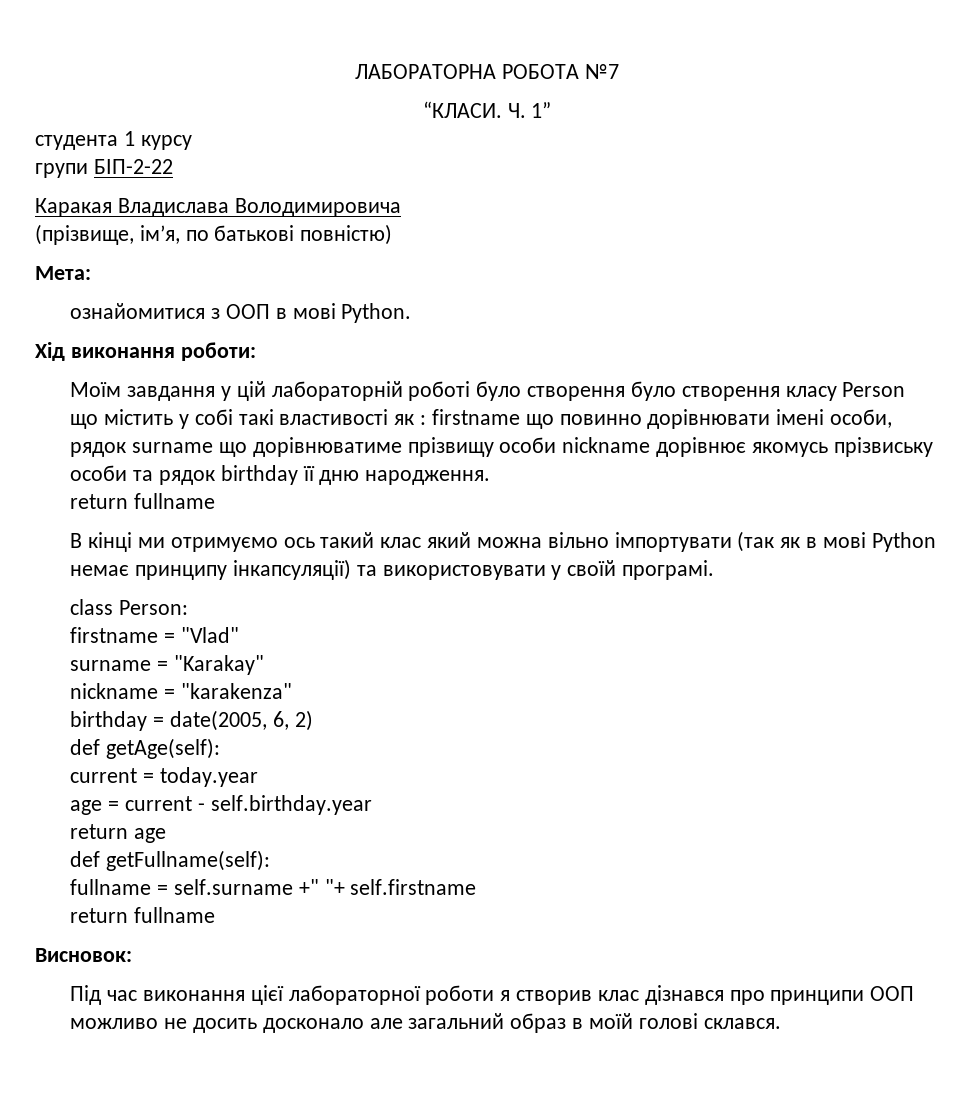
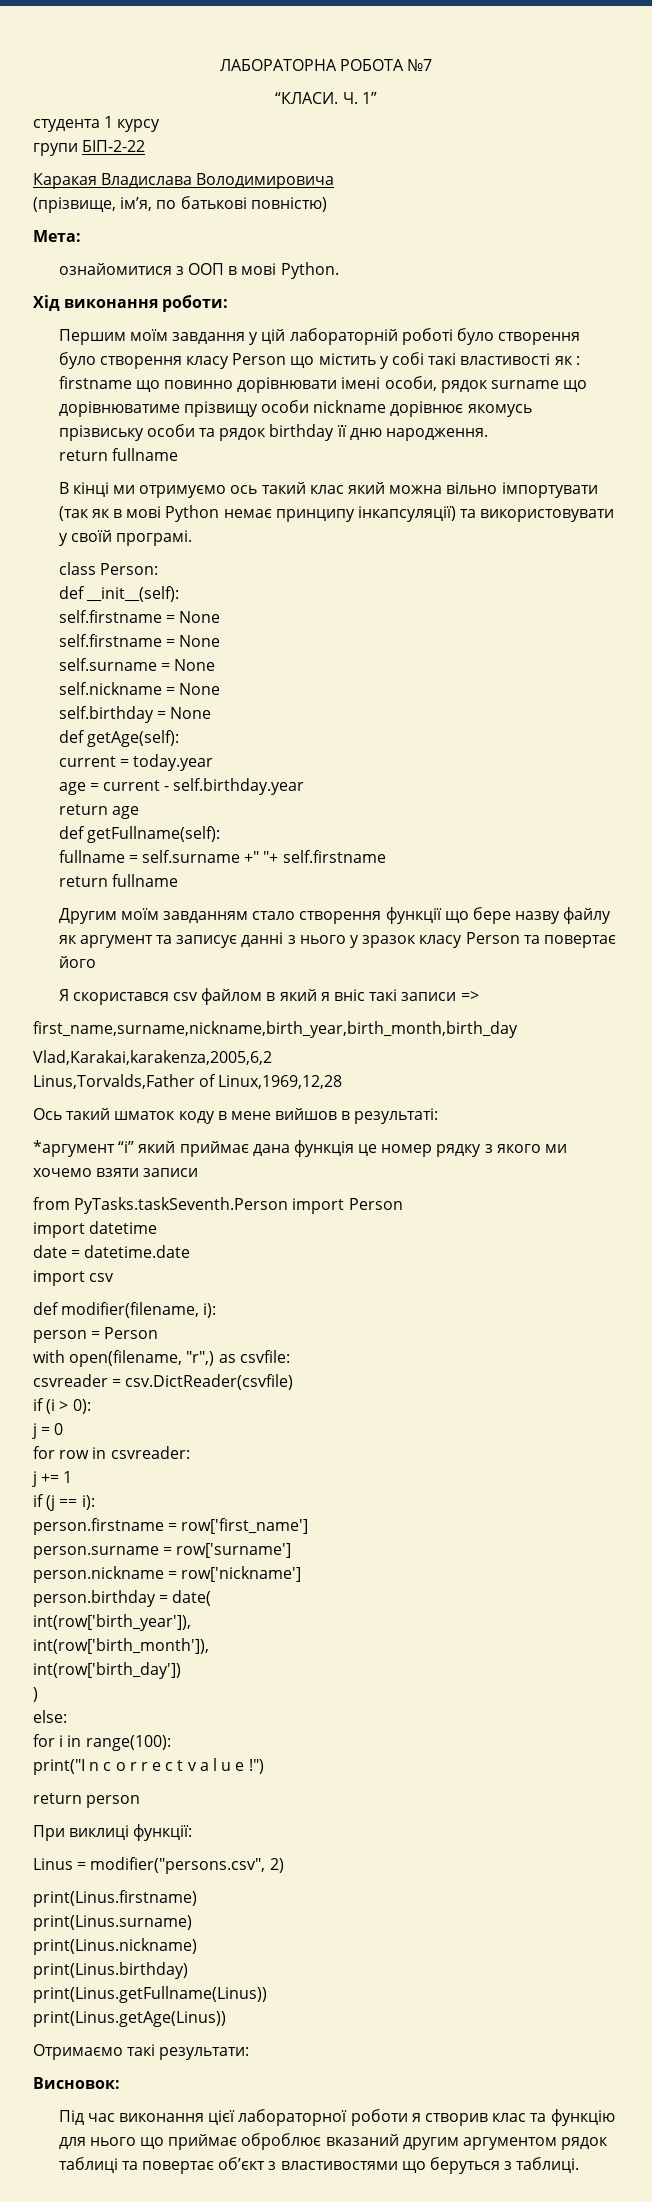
[70,382,122,397] Моїм -> [58,329,168,345] Першим моїм
[70,627,240,643] [70,655,265,675] [70,683,293,699] [70,710,313,731] firstname = "Vlad" // surname = "Karakay" // nickname = "karakenza" // birthday = date(2005, 6, 2) -> [58,586,179,602] [58,610,221,623] [58,634,221,647] [58,658,216,671] [58,682,221,695] [58,706,212,723] def __init__(self): // self.firstname = None // self.firstname = None // self.surname = None // self.nickname = None // self.birthday = None
(216, 915) none -> [58,907,612,924] [58,932,616,948] [58,956,96,968] [58,988,479,1005] [33,1021,518,1038] [33,1050,272,1065] [33,1074,343,1089] [33,1108,439,1124] [33,1140,568,1157] [33,1168,199,1177] [33,1197,403,1214] [33,1221,158,1238] [33,1245,191,1258] [33,1270,115,1286] [33,1302,217,1318] [33,1327,159,1343] [33,1350,290,1367] [33,1374,294,1390] [33,1398,91,1414] [32,1423,64,1439] [33,1446,190,1459] [32,1471,73,1487] [33,1494,95,1511] [33,1518,309,1535] [33,1543,292,1559] [33,1566,302,1583] [33,1590,212,1607] [33,1614,191,1631] [33,1638,209,1654] [33,1662,181,1679] [33,1687,38,1702] [33,1710,67,1723] [33,1734,171,1751] [33,1758,264,1775] [33,1793,141,1808] [33,1824,193,1841] [33,1857,284,1874] [33,1890,197,1907] [33,1915,192,1931] [33,1938,197,1955] [33,1962,188,1979] [33,1986,267,2003] [33,2011,226,2027] [33,2044,250,2060] // Другим моїм завданням стало створення функції що бере назву файлу як аргумент та записує данні з нього у зразок класу Person та повертає його // Я скористався csv файлом в який я вніс такі записи => // first_name,surname,nickname,birth_year,birth_month,birth_day // Vlad,Karakai,karakenza,2005,6,2 // Linus,Torvalds,Father of Linux,1969,12,28 // Ось такий шматок коду в мене вийшов в результаті: // *аргумент “i” який приймає дана функція це номер рядку з якого ми хочемо взяти записи // from PyTasks.taskSeventh.Person import Person // import datetime // date = datetime.date // import csv // def modifier(filename, i): // person = Person // with open(filename, "r",) as csvfile: // csvreader = csv.DictReader(csvfile) // if (i > 0): // j = 0 // for row in csvreader: // j += 1 // if (j == i): // person.firstname = row['first_name'] // person.surname = row['surname'] // person.nickname = row['nickname'] // person.birthday = date( // int(row['birth_year']), // int(row['birth_month']), // int(row['birth_day']) // ) // else: // for i in range(100): // print("I n c o r r e c t v a l u e !") // return person // При виклиці функції: // Linus = modifier("persons.csv", 2) // print(Linus.firstname) // print(Linus.surname) // print(Linus.nickname) // print(Linus.birthday) // print(Linus.getFullname(Linus)) // print(Linus.getAge(Linus)) // Отримаємо такі результати:
[644,985,915,1005] [70,1013,781,1033] дізнався про принципи ООП можливо не досить досконало але загальний образ в моїй голові склався. -> [530,2109,615,2126] [58,2133,609,2150] [58,2157,580,2174] та функцію для нього що приймає оброблює вказаний другим аргументом рядок таблиці та повертає об’єкт з властивостями що беруться з таблиці.

